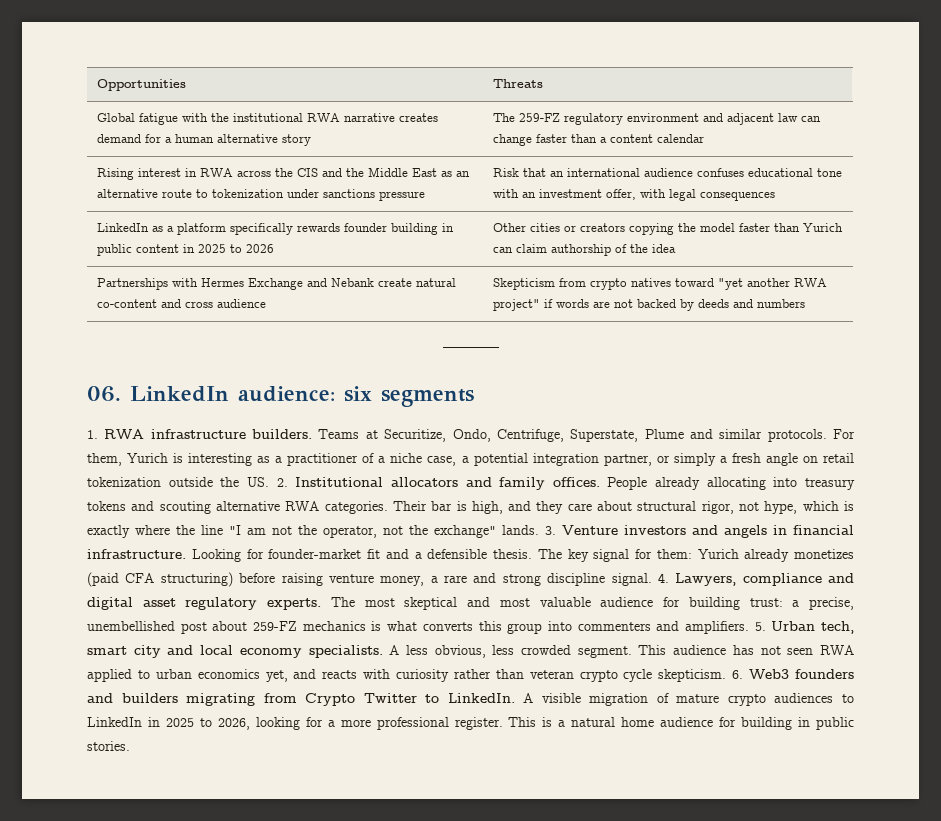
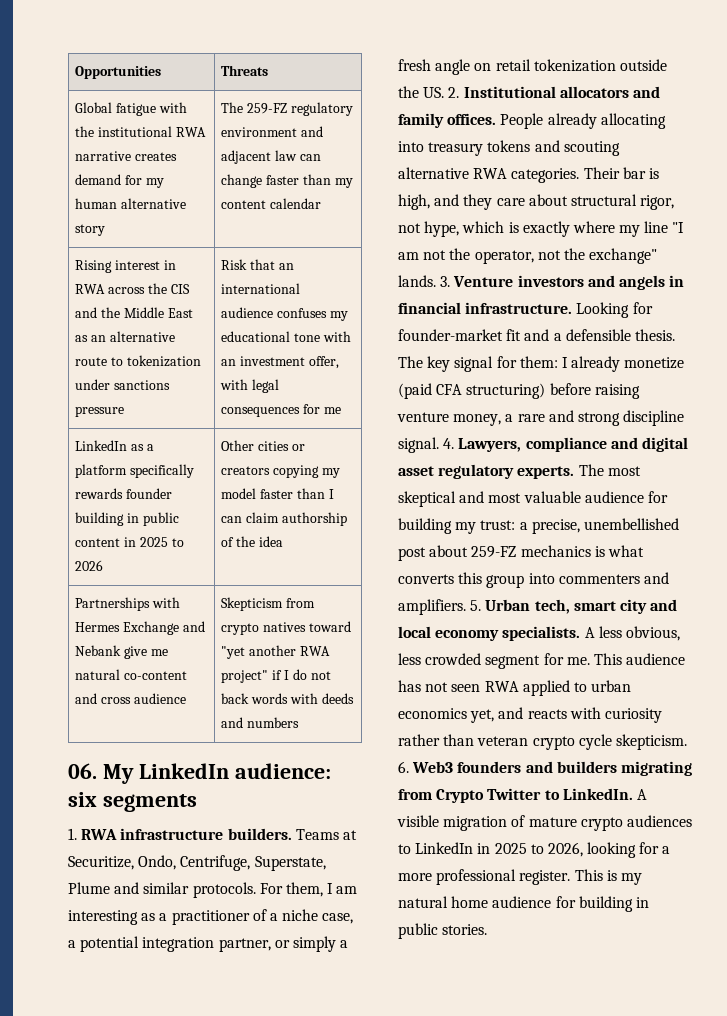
[165,137,173,143] a -> [145,178,164,188] my
[600,137,608,143] a -> [334,178,353,188] my
(745, 172) none -> [329,311,348,321] my
(776, 196) none -> [303,404,341,414] for me
[678,223,697,232] the -> [321,468,340,478] my
[803,223,844,232] Yurich -> [328,489,334,499] I
[378,278,413,287] create -> [124,646,168,659] give me
[556,299,695,311] words are not backed by -> [283,669,331,680] [221,693,318,704] I do not back words with
[442,347,499,352] // ———— -> (300, 722) none
(121, 394) none -> [102,764,134,784] My
[127,453,184,463] Yurich is -> [327,883,358,894] I am
[176,525,195,535] the -> [619,225,641,237] my
[697,549,854,562] Yurich already monetizes -> [561,356,685,372] I already monetize
(740, 603) none -> [455,522,477,534] my
[577,646,632,658] segment. -> [485,653,590,669] segment for me.
[558,720,566,727] a -> [620,873,642,885] my

